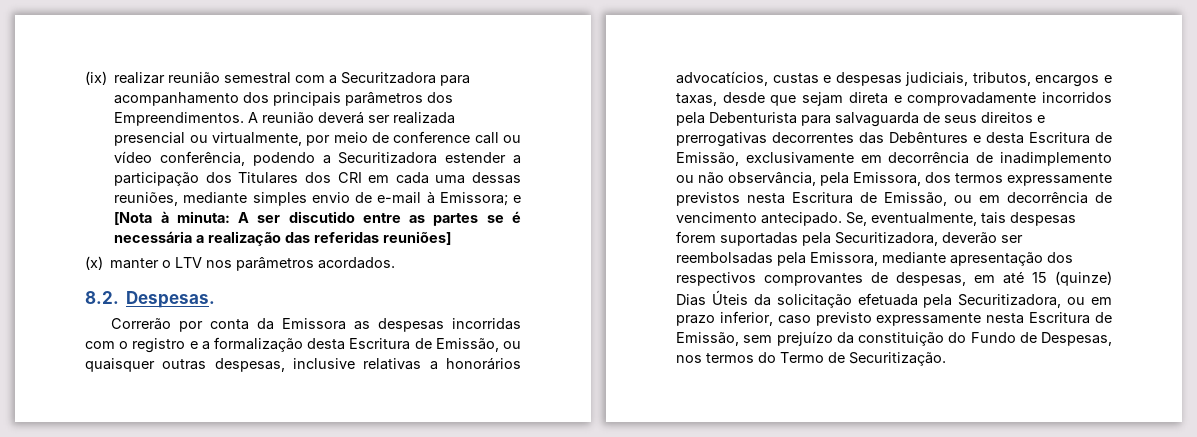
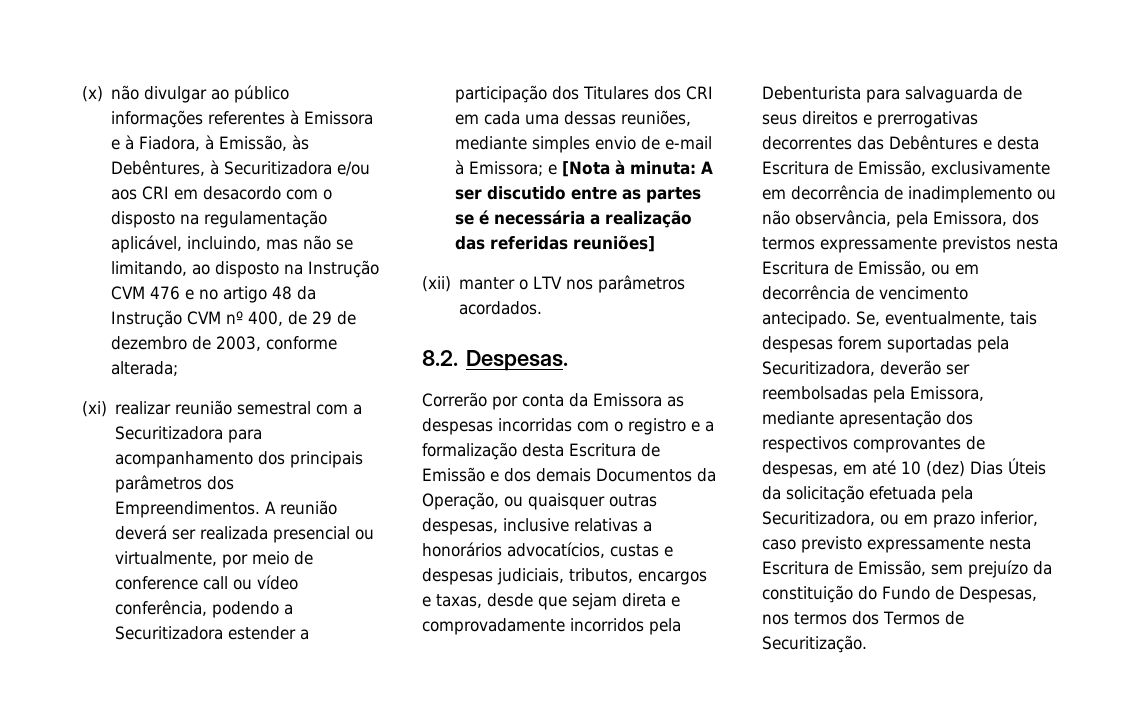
[85,71,107,85] (ix) -> [82,85,290,103] [111,110,374,128] [111,135,310,151] [111,160,371,176] [111,186,333,200] [111,210,328,228] [111,235,354,253] [111,260,380,278] [111,286,317,303] [111,310,357,328] [111,336,338,351] [111,361,179,376] [82,401,107,417] (x) não divulgar ao público informações referentes à Emissora e à Fiadora, à Emissão, às Debêntures, à Securitizadora e/ou aos CRI em desacordo com o disposto na regulamentação aplicável, incluindo, mas não se limitando, ao disposto na Instrução CVM 476 e no artigo 48 da Instrução CVM nº 400, de 29 de dezembro de 2003, conforme alterada; // (xi)
[341,72,437,84] Securitzadora -> [115,426,224,440] Securitizadora
[85,256,103,270] (x) -> [422,276,451,292] (xii)
[435,338,499,352] Emissão, -> [422,467,716,482] [422,492,499,510] Emissão e dos demais Documentos da Operação,
[1032,271,1112,286] 15 (quinze) -> [901,461,965,477] 10 (dez)
[758,352,824,363] do Termo -> [852,611,940,625] dos Termos

